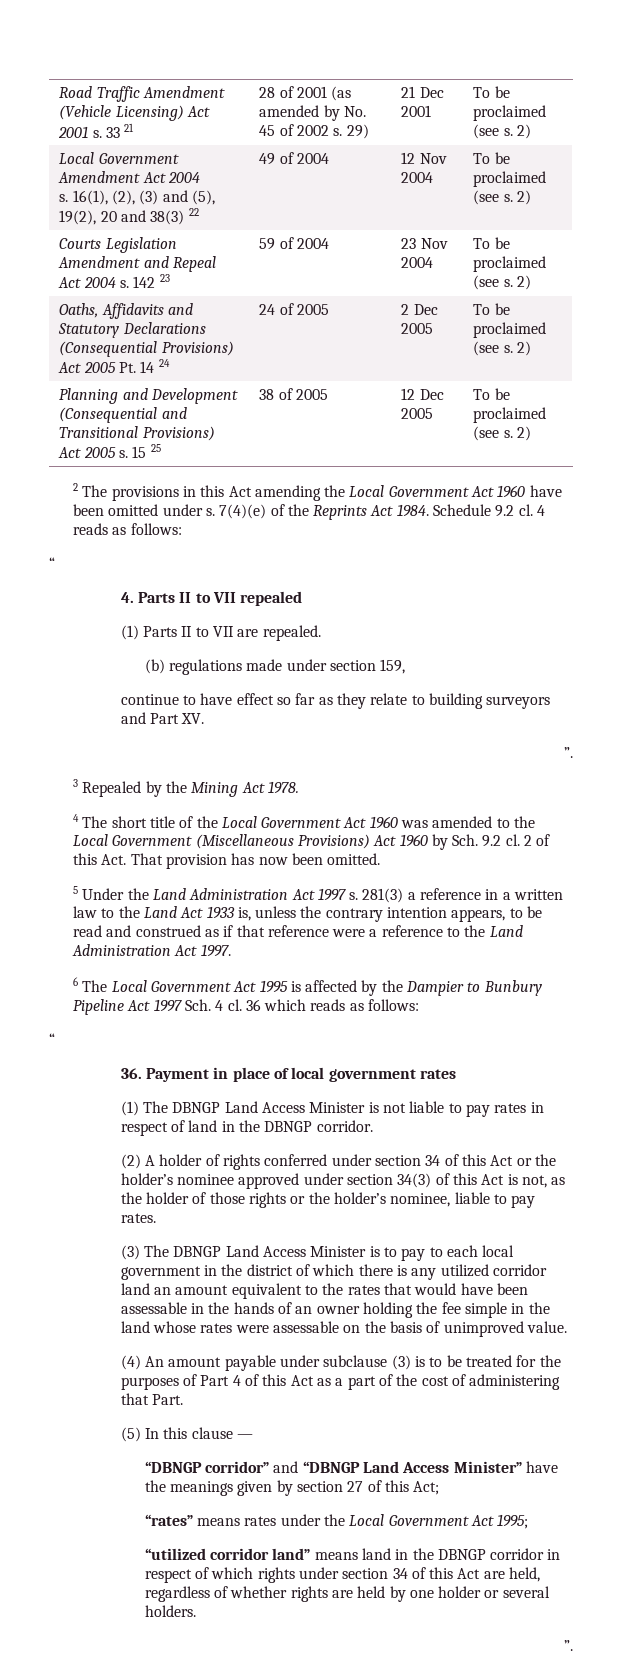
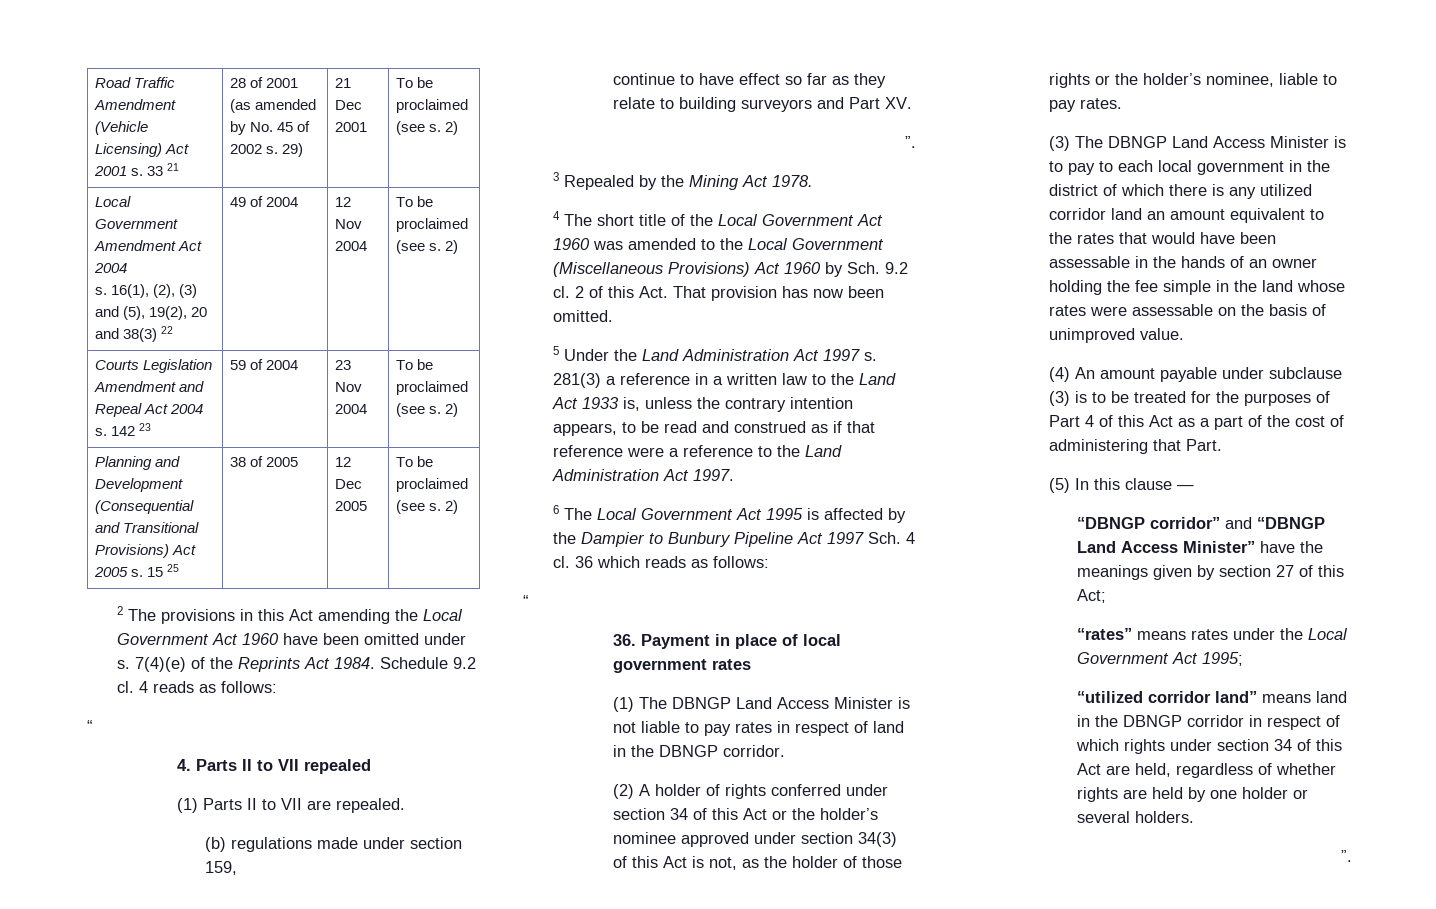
[59,303,194,319] [58,322,206,338] [59,341,234,357] [58,359,170,373] [259,303,330,315] [401,304,438,315] [401,323,434,334] [473,303,510,315] [473,322,547,338] [473,341,532,356] // Oaths, Affidavits and Statutory Declarations (Consequential Provisions) Act 2005 Pt. 14 24 | 24 of 2005 | 2 Dec 2005 | To be proclaimed (see s. 2) -> (459, 410) none

